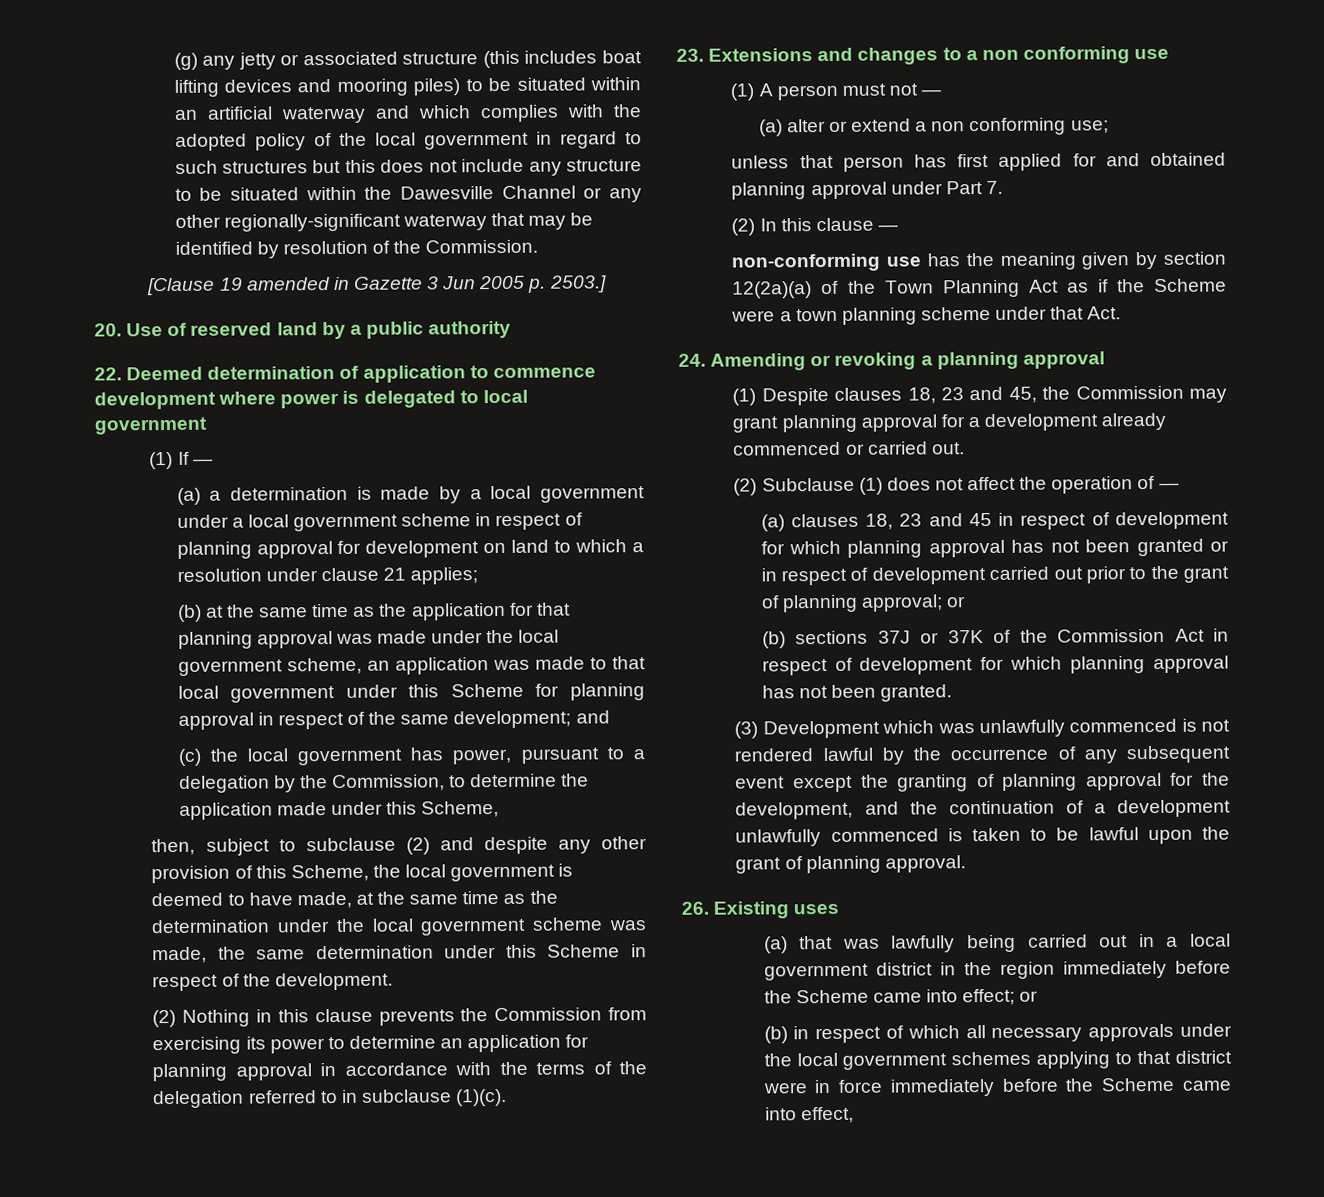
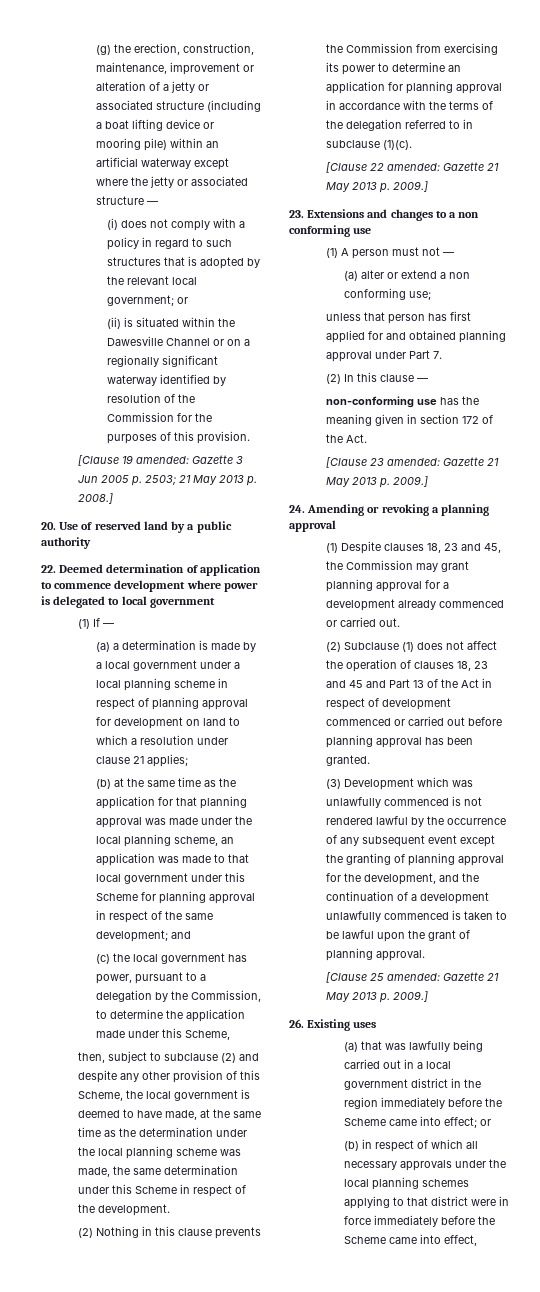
[202,50,642,70] [173,77,641,97] [174,104,642,124] [174,132,529,151] any jetty or associated structure (this includes boat lifting devices and mooring piles) to be situated within an artificial waterway and which complies with the adopted policy of the local government -> [114,43,255,55] [96,62,255,75] [96,81,210,93] [96,100,262,112] [96,119,215,131] [96,138,220,151] [96,157,230,170] [96,176,249,188] [96,196,159,205] [107,218,246,231] [107,237,140,250] the erection, construction, maintenance, improvement or alteration of a jetty or associated structure (including a boat lifting device or mooring pile) within an artificial waterway except where the jetty or associated structure — // (i) does not comply with a policy
[312,158,642,176] [174,187,223,201] but this does not include any structure to be -> [164,256,261,269] [107,276,198,285] [107,295,189,306] [107,317,134,329] that is adopted by the relevant local government; or // (ii) is
[608,188,642,203] [174,212,594,232] any other regionally-significant waterway that may be -> [227,339,251,346] [107,355,219,367] [107,375,158,386] on a regionally significant waterway
[425,239,539,254] Commission. -> [107,412,213,422] [107,431,251,444] Commission for the purposes of this provision.
[246,276,350,291] amended in -> [135,456,189,464] amended:
[549,275,607,293] 2503.] -> [144,475,257,486] [77,493,113,504] 2503; 21 May 2013 p. 2008.]
[293,514,399,532] government -> [124,678,172,691] planning
[177,659,283,676] government -> [124,834,172,847] planning
[420,918,527,936] government -> [125,1146,173,1159] planning
(508, 1097) none -> [325,162,499,173] [325,181,428,193] // [Clause 22 amended: Gazette 21 May 2013 p. 2009.]
[1135,251,1226,270] [732,278,1227,299] [731,306,1122,325] by section 12(2a)(a) of the Town Planning Act as if the Scheme were a town planning scheme under that Act. -> [406,414,493,424] [325,434,367,443] [325,457,499,468] [325,476,428,488] in section 172 of the Act. // [Clause 23 amended: Gazette 21 May 2013 p. 2009.]
[1158,482,1179,489] [760,514,785,532] — // (a) -> (411, 664) none
[998,511,1229,530] [760,538,1229,558] [760,565,1229,586] [760,594,967,613] [761,628,1166,649] in respect of development for which planning approval has not been granted or in respect of development carried out prior to the grant of planning approval; or // (b) sections 37J or 37K of the Commission -> [365,679,458,688] and Part 13 of the
[980,655,1229,674] [761,685,828,699] for which planning approval has not -> [325,716,502,726] [325,735,444,748] commenced or carried out before planning approval has
(966, 864) none -> [325,972,499,983] [325,991,428,1003] // [Clause 25 amended: Gazette 21 May 2013 p. 2009.]
[842,1053,948,1070] government -> [372,1177,420,1190] planning

